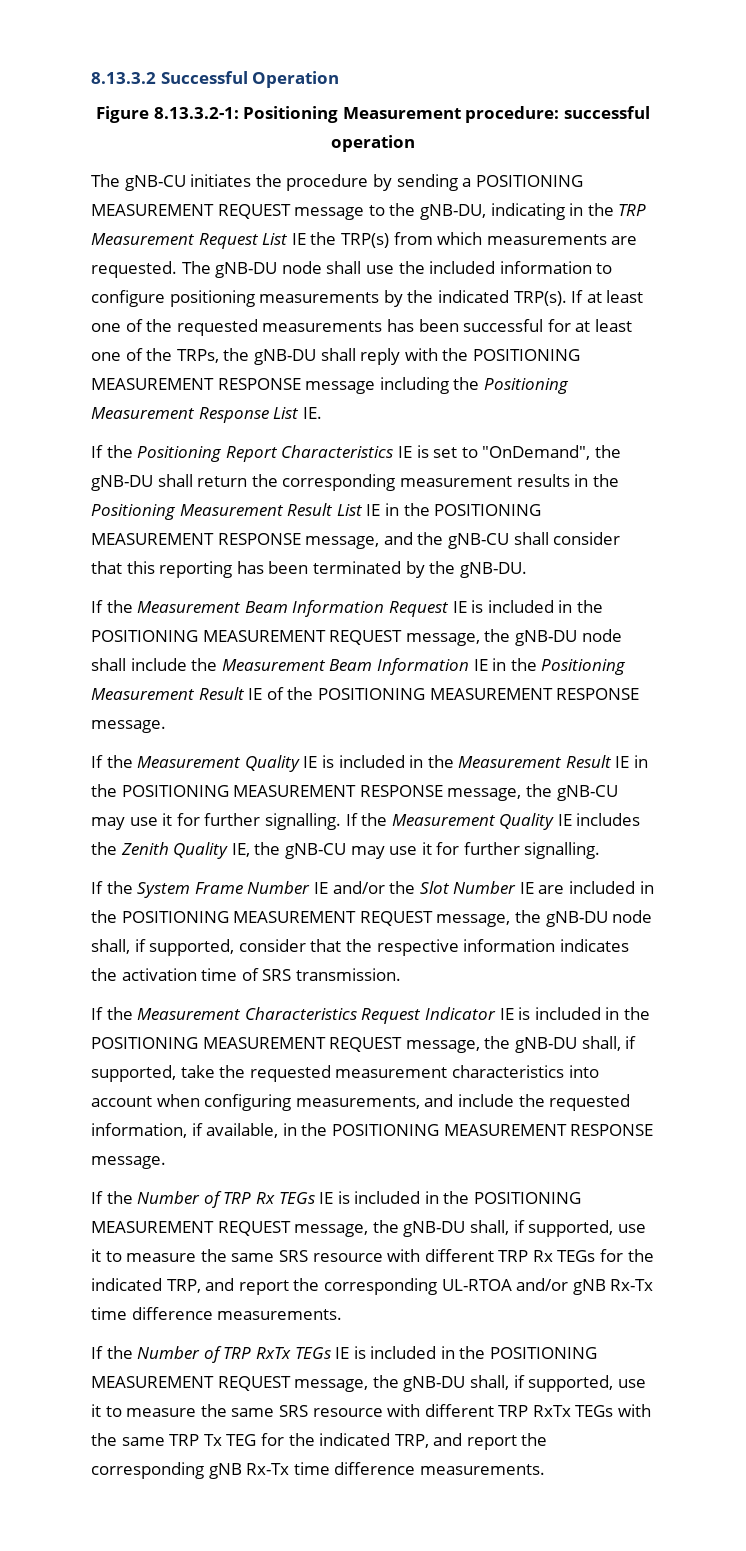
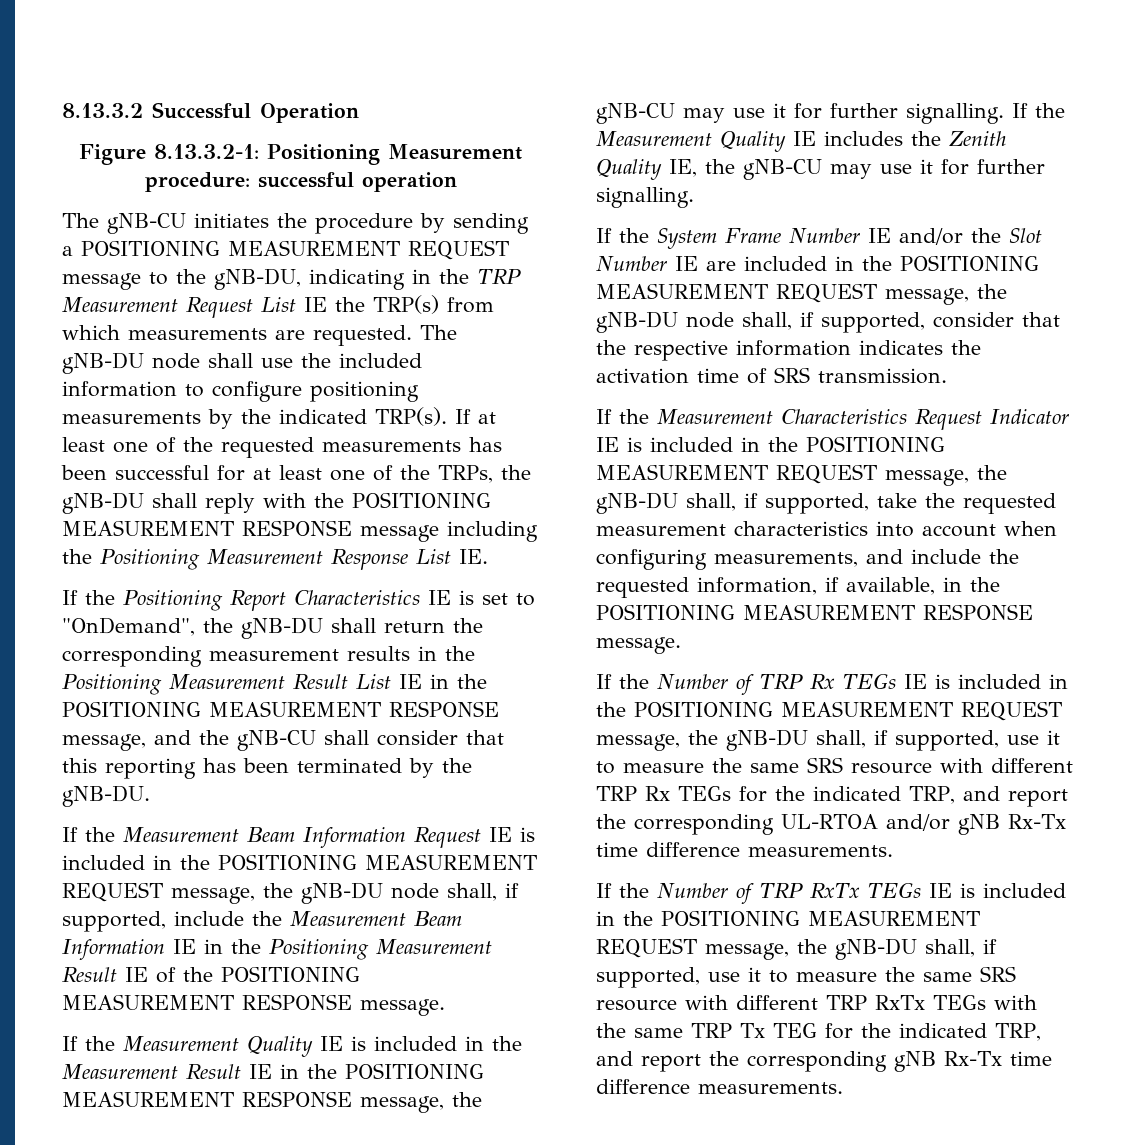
[91,658,126,671] shall -> [447,883,519,901] [62,911,166,932] shall, if supported,

